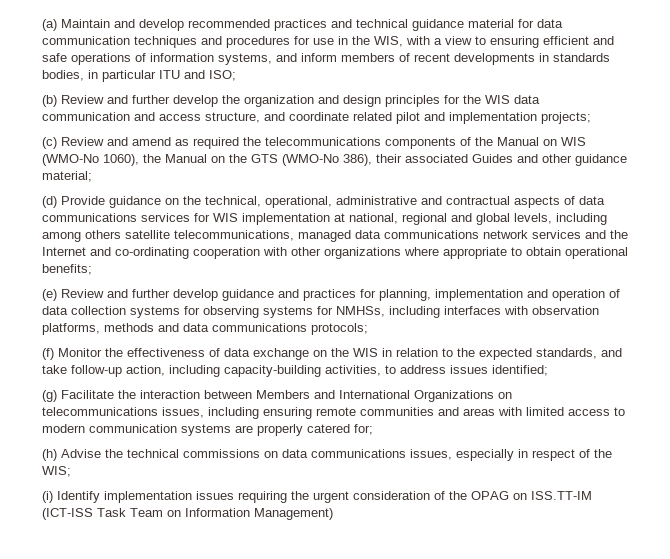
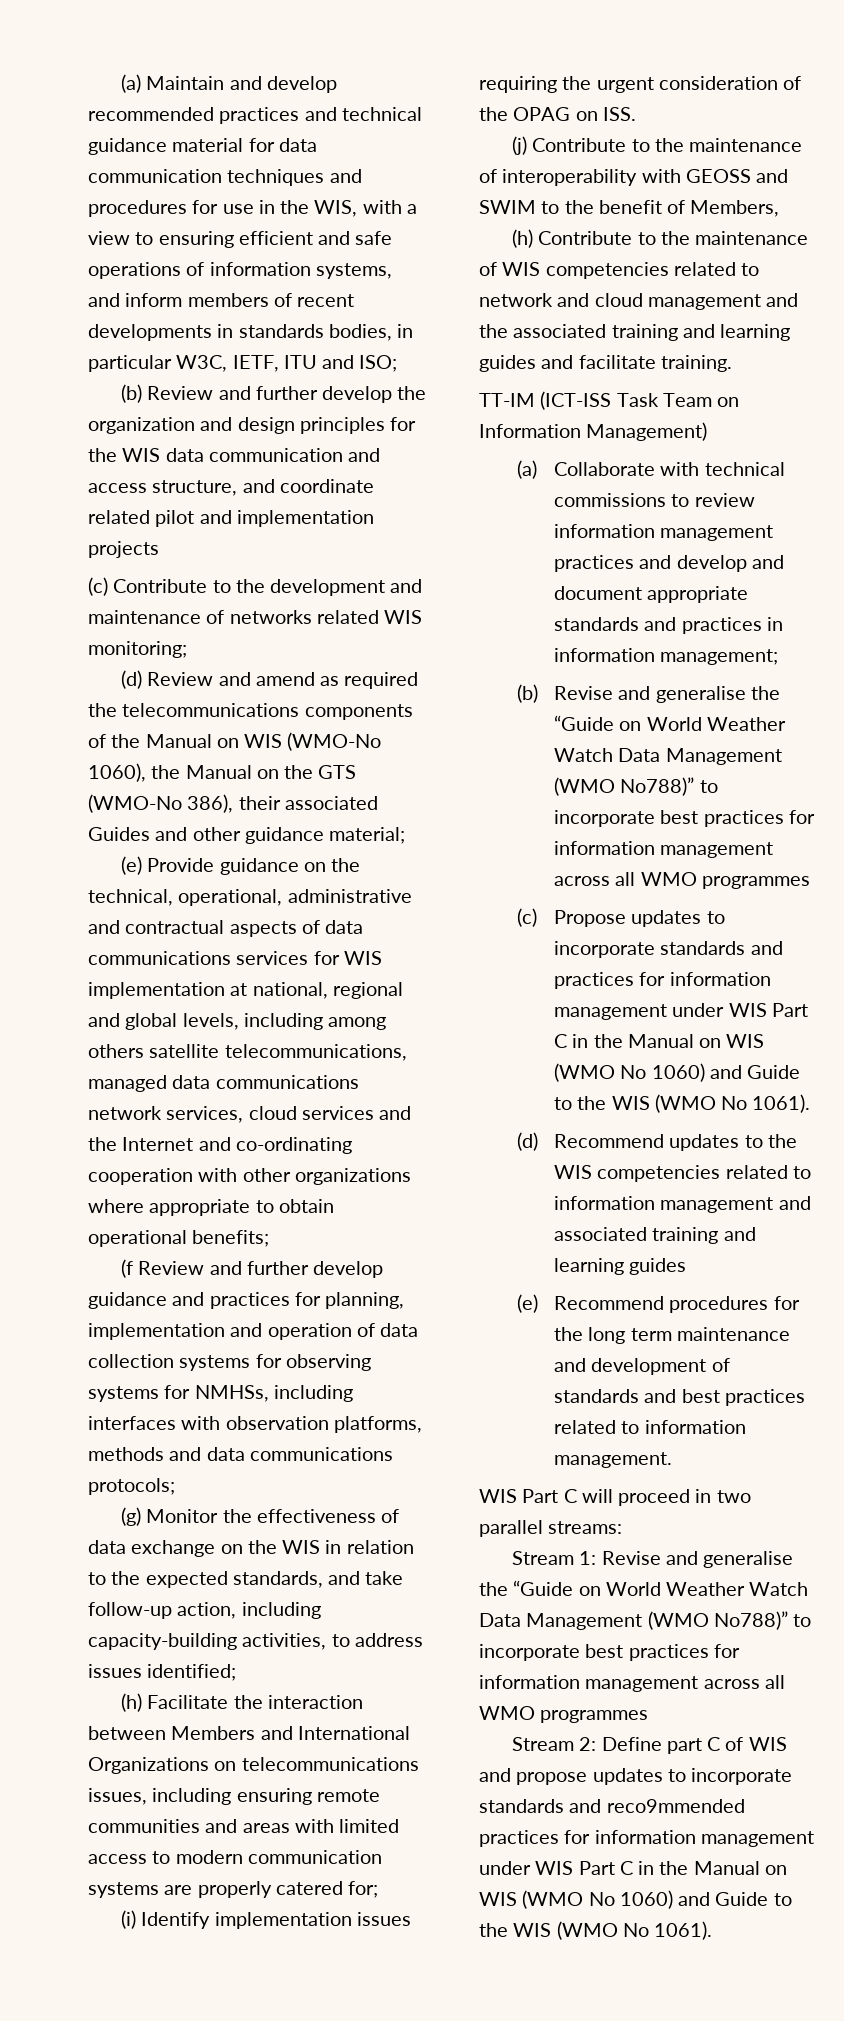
(156, 76) none -> [176,355,279,372] W3C, IETF,
[541,112,591,124] [42,137,57,149] projects; // (c) -> [88,541,159,558] [88,577,423,596] [88,610,423,624] [88,641,187,658] [121,670,143,689] projects // (c) Contribute to the development and maintenance of networks related WIS monitoring; // (d)
[42,196,57,208] (d) -> [121,856,143,875] (e)
(528, 234) none -> [166,1106,297,1123] services, cloud
[42,289,57,301] (e) -> [121,1259,134,1278] (f
[42,348,54,360] (f) -> [121,1507,142,1526] (g)
[42,390,57,402] (g) -> [121,1693,143,1712] (h)
[42,449,612,461] [42,466,71,477] // (h) Advise the technical commissions on data communications issues, especially in respect of the WIS; -> (379, 1889) none
[531,491,592,500] ISS.TT-IM -> [602,107,636,121] [512,136,803,155] [479,169,789,186] [479,200,780,217] [512,229,809,248] [479,262,760,279] [479,293,799,310] [479,324,791,341] [479,355,732,372] [479,393,535,407] ISS. // (j) Contribute to the maintenance of interoperability with GEOSS and SWIM to the benefit of Members, // (h) Contribute to the maintenance of WIS competencies related to network and cloud management and the associated training and learning guides and facilitate training. // TT-IM
(333, 514) none -> [516,460,785,479] [554,493,755,507] [554,524,774,541] [554,555,784,572] [554,586,749,603] [554,617,783,634] [554,648,779,665] [516,684,780,703] [554,715,786,731] [554,748,782,765] [554,777,718,796] [554,810,815,827] [554,841,774,858] [554,872,810,889] [516,908,725,927] [554,941,783,958] [554,972,771,989] [554,1003,808,1020] [554,1034,765,1048] [554,1063,801,1082] [554,1094,811,1113] [516,1132,797,1151] [554,1165,811,1182] [554,1196,811,1213] [554,1227,756,1244] [554,1258,687,1275] [516,1294,800,1313] [554,1327,790,1344] [554,1358,730,1375] [554,1389,805,1406] [554,1420,746,1434] [554,1452,673,1468] [479,1489,751,1506] [479,1520,623,1537] [512,1551,794,1568] [479,1580,809,1596] [479,1611,812,1630] [479,1644,740,1661] [479,1675,785,1692] [479,1706,649,1723] [512,1737,787,1754] [479,1768,793,1785] [479,1799,745,1813] [479,1830,814,1847] [479,1861,787,1875] [479,1890,792,1909] [479,1921,713,1940] // (a) Collaborate with technical commissions to review information management practices and develop and document appropriate standards and practices in information management; // (b) Revise and generalise the “Guide on World Weather Watch Data Management (WMO No788)” to incorporate best practices for information management across all WMO programmes // (c) Propose updates to incorporate standards and practices for information management under WIS Part C in the Manual on WIS (WMO No 1060) and Guide to the WIS (WMO No 1061). // (d) Recommend updates to the WIS competencies related to information management and associated training and learning guides // (e) Recommend procedures for the long term maintenance and development of standards and best practices related to information management. // WIS Part C will proceed in two parallel streams: // Stream 1: Revise and generalise the “Guide on World Weather Watch Data Management (WMO No788)” to incorporate best practices for information management across all WMO programmes // Stream 2: Define part C of WIS and propose updates to incorporate standards and reco9mmended practices for information management under WIS Part C in the Manual on WIS (WMO No 1060) and Guide to the WIS (WMO No 1061).

